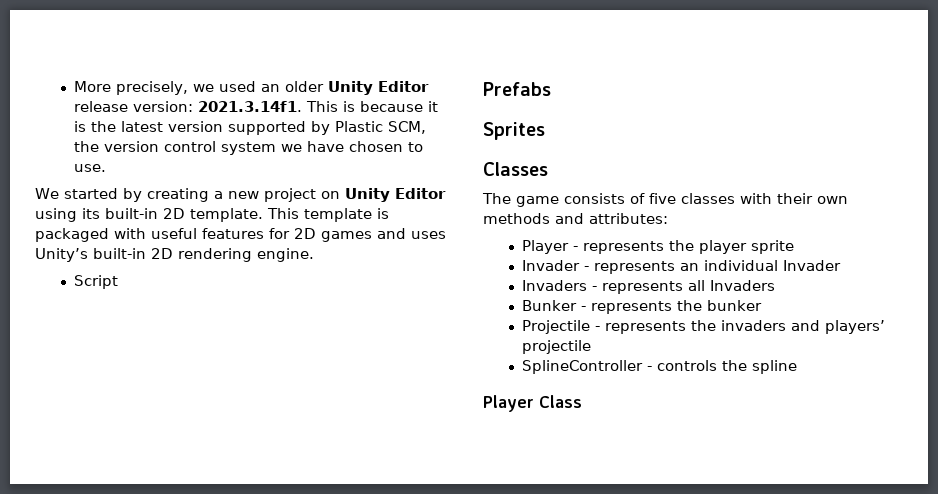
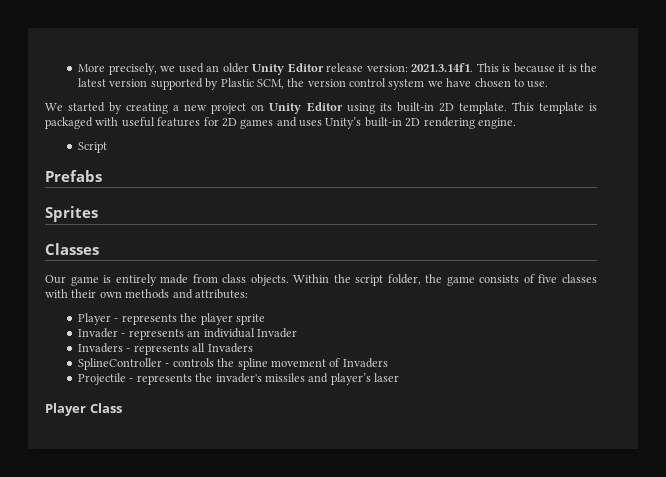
[482,193,511,204] The -> [45,274,443,286] Our game is entirely made from class objects. Within the script folder, the
[522,300,763,314] [522,320,886,334] [522,340,592,354] [522,360,798,374] Bunker - represents the bunker // Projectile - represents the invaders and players’ projectile // SplineController - controls the spline -> [78,358,388,370] [78,373,400,385] SplineController - controls the spline movement of Invaders // Projectile - represents the invader's missiles and player’s laser

